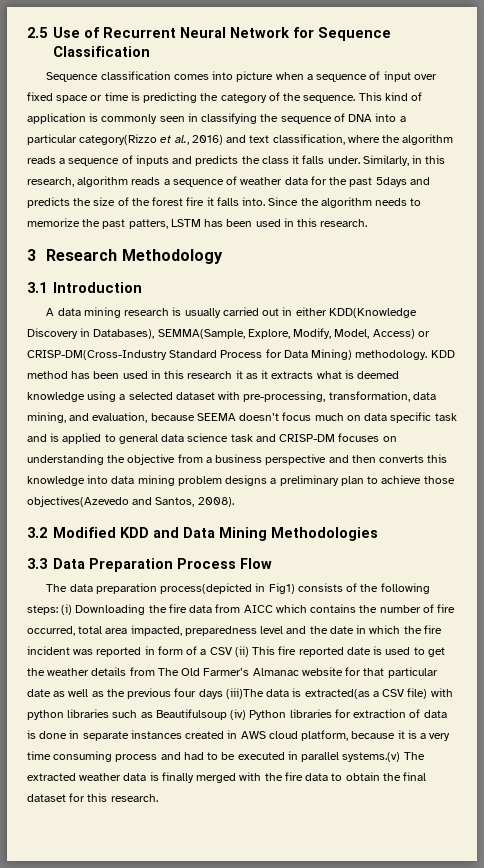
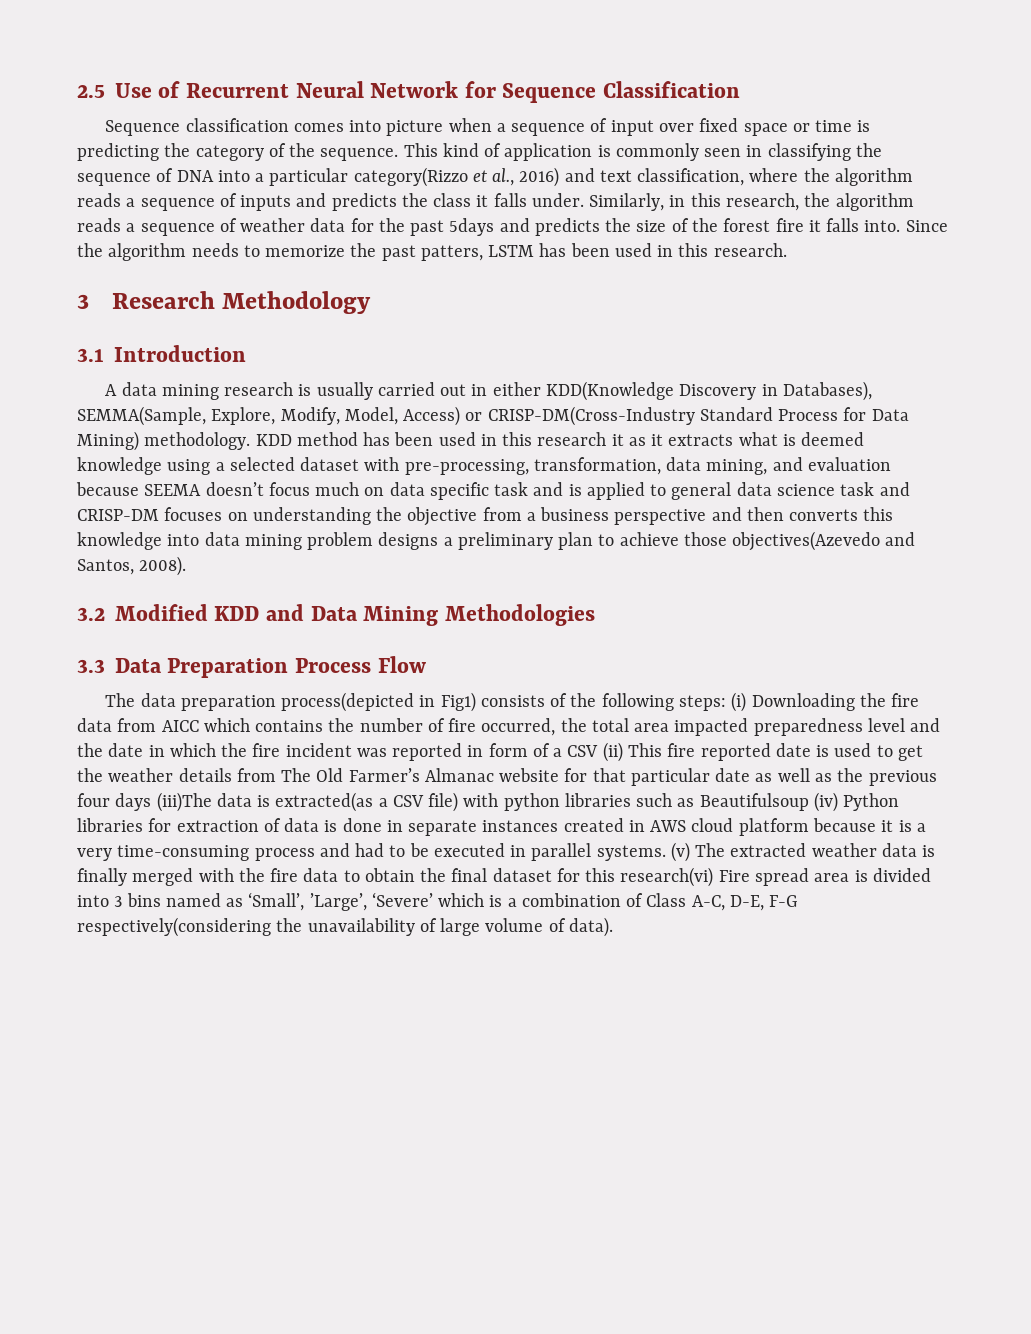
(74, 182) none -> [804,193,831,207] the
[92,412,148,423] evaluation, -> [807,457,891,471] evaluation
(75, 631) none -> [560,718,587,732] the
[130,625,182,636] impacted, -> [674,718,749,736] impacted
[301,730,349,741] platform, -> [738,818,809,836] platform
[27,751,113,762] time consuming -> [117,845,250,861] time-consuming
[342,752,401,762] systems.(v) -> [596,842,690,862] systems. (v)
[110,794,158,802] research. -> [620,867,931,887] [77,892,799,911] [77,917,613,937] research(vi) Fire spread area is divided into 3 bins named as ‘Small’, ’Large’, ‘Severe’ which is a combination of Class A-C, D-E, F-G respectively(considering the unavailability of large volume of data).

